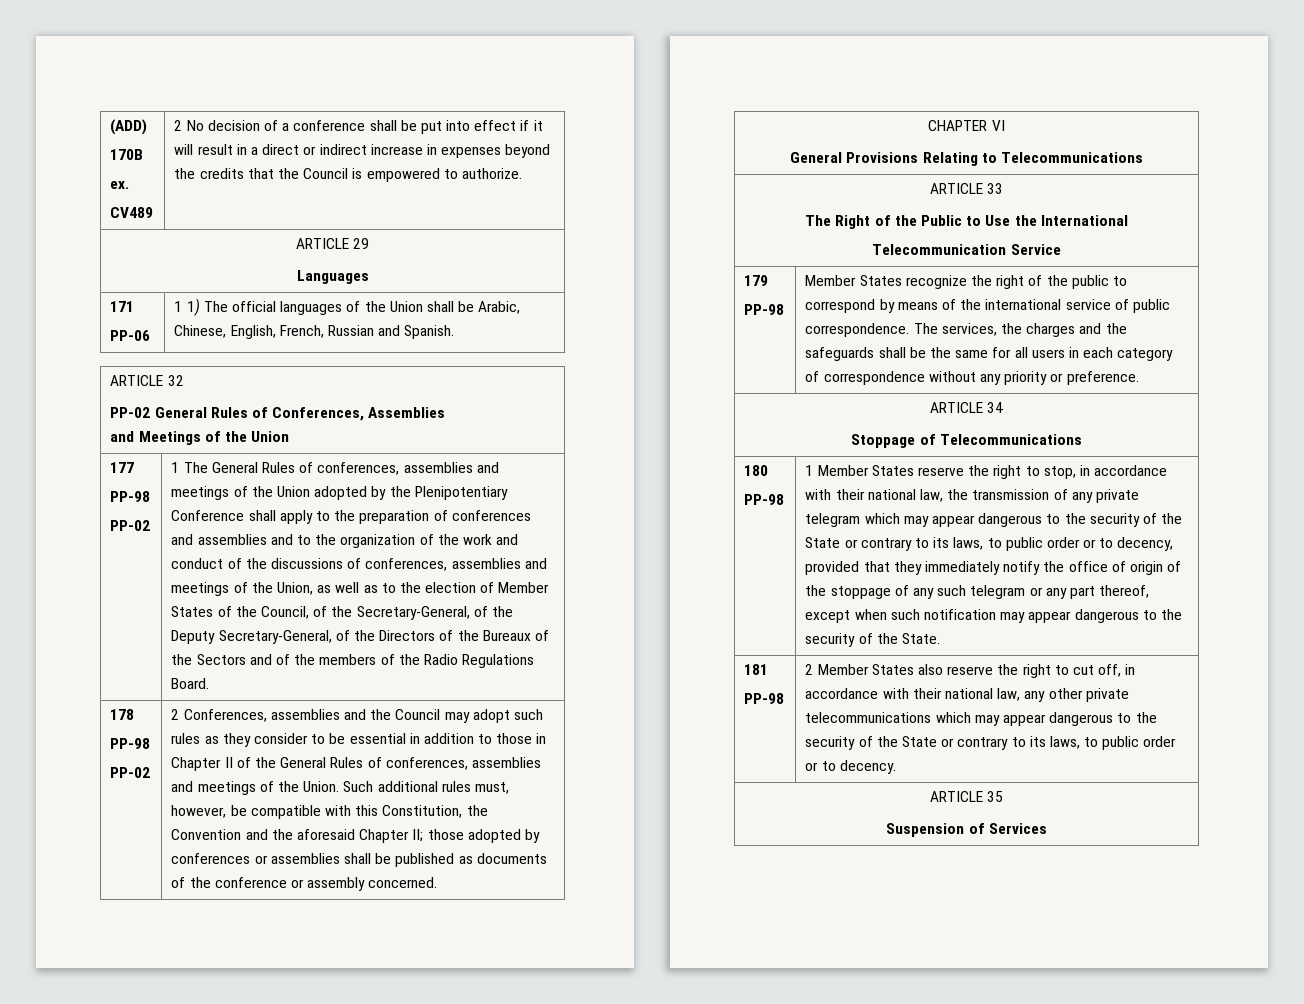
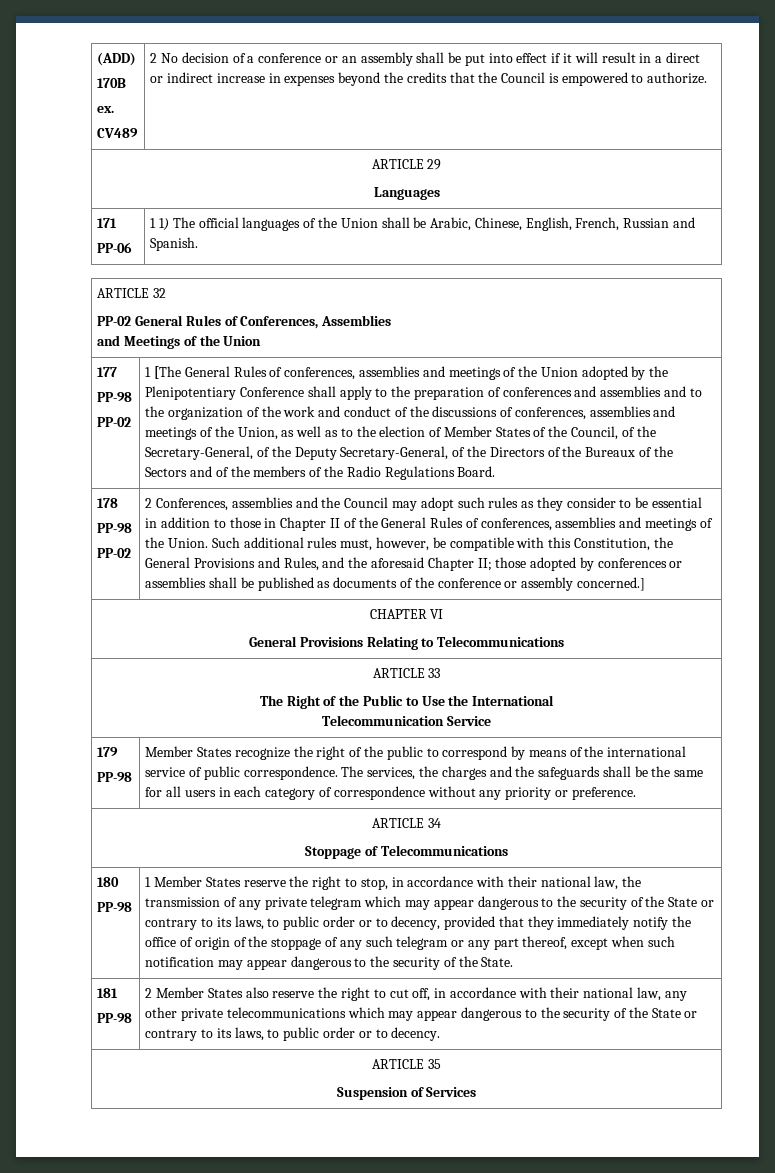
(366, 125) none -> [324,52,413,66] or an assembly
[183,462,208,473] The -> [154,366,182,379] [The
[171,829,242,840] Convention -> [145,557,319,571] General Provisions and Rules,
[368,877,438,888] concerned. -> [576,577,645,591] concerned.]

